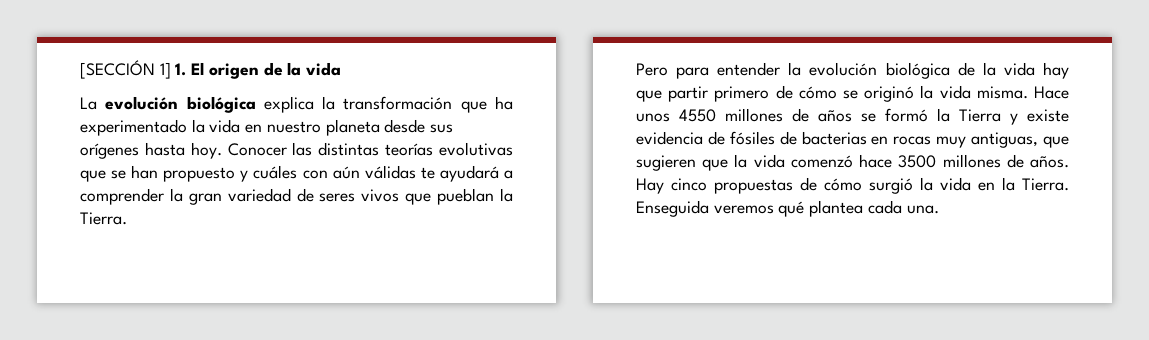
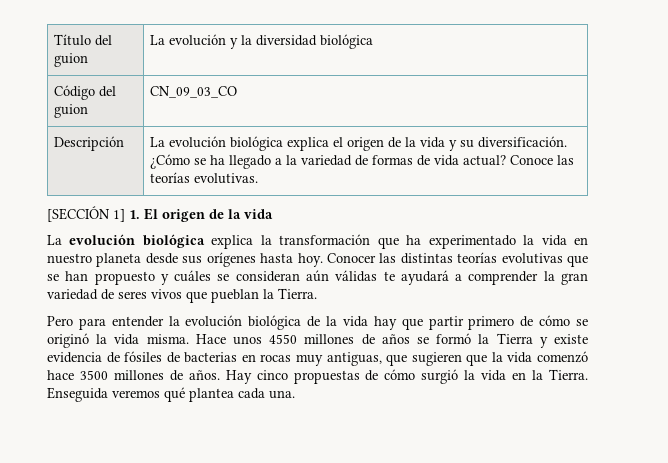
(80, 69) none -> [54,34,113,46] [54,53,89,67] [150,34,374,49] [54,85,117,100] [54,104,89,118] [150,86,238,98] [54,136,125,151] [150,136,568,151] [150,154,575,169] [150,172,259,184] Título del guion | La evolución y la diversidad biológica // Código del guion | CN_09_03_CO // Descripción | La evolución biológica explica el origen de la vida y su diversificación. ¿Cómo se ha llegado a la variedad de formas de vida actual? Conoce las teorías evolutivas. //
[302,170,328,179] con -> [217,271,300,282] se consideran

